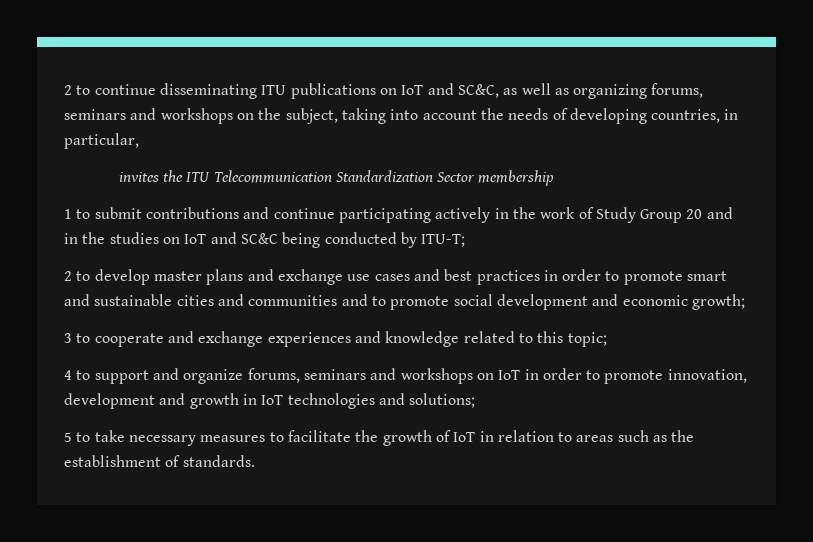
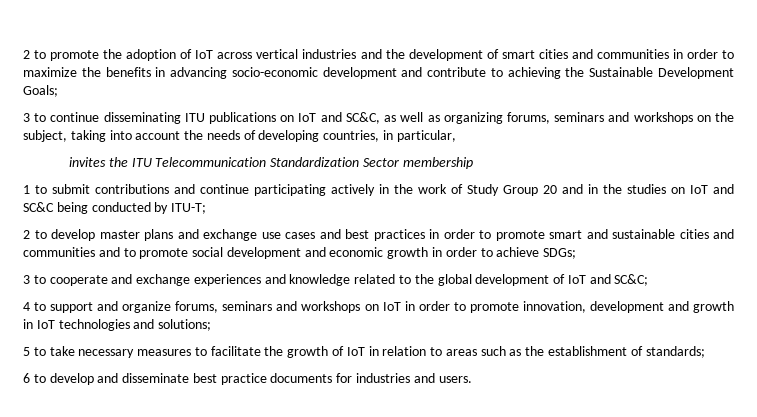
[64,85,91,95] 2 to -> [23,49,734,61] [23,67,734,79] [23,85,58,97] [23,113,47,122] 2 to promote the adoption of IoT across vertical industries and the development of smart cities and communities in order to maximize the benefits in advancing socio-economic development and contribute to achieving the Sustainable Development Goals; // 3 to
[691,294,745,310] growth; -> [387,247,577,259] growth in order to achieve SDGs;
[537,331,607,347] this topic; -> [414,274,649,286] the global development of IoT and SC&C;
[182,455,255,467] standards. -> [645,346,705,358] [23,373,472,385] standards; // 6 to develop and disseminate best practice documents for industries and users.

